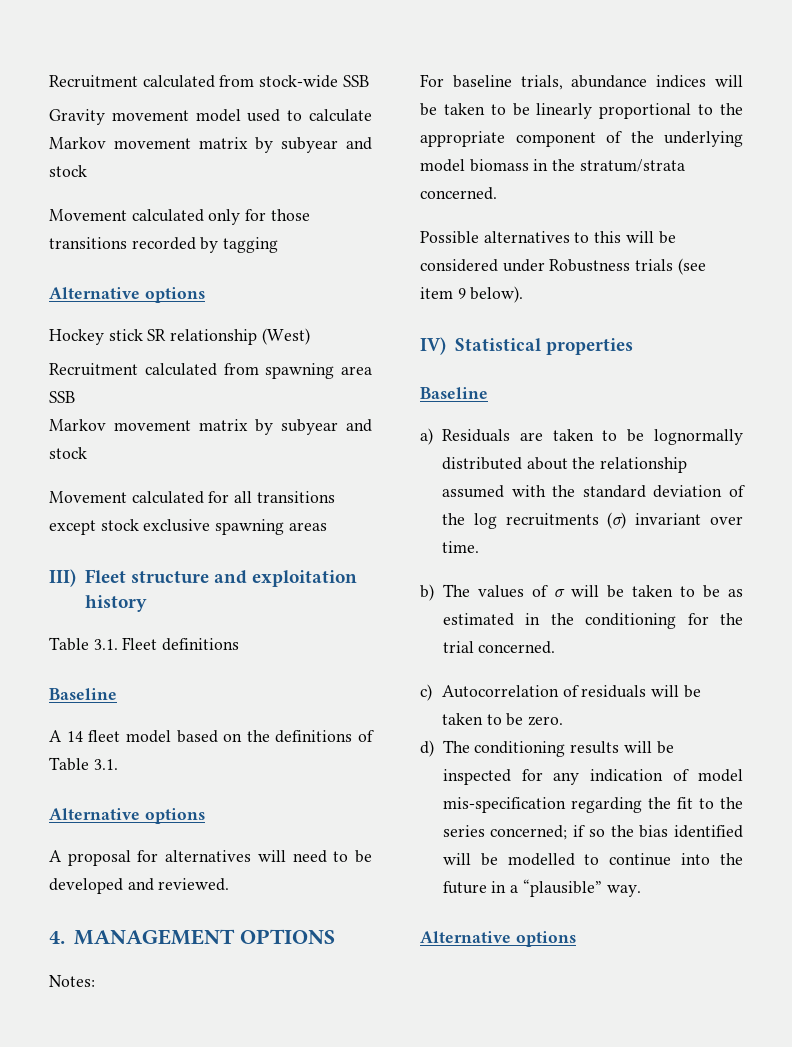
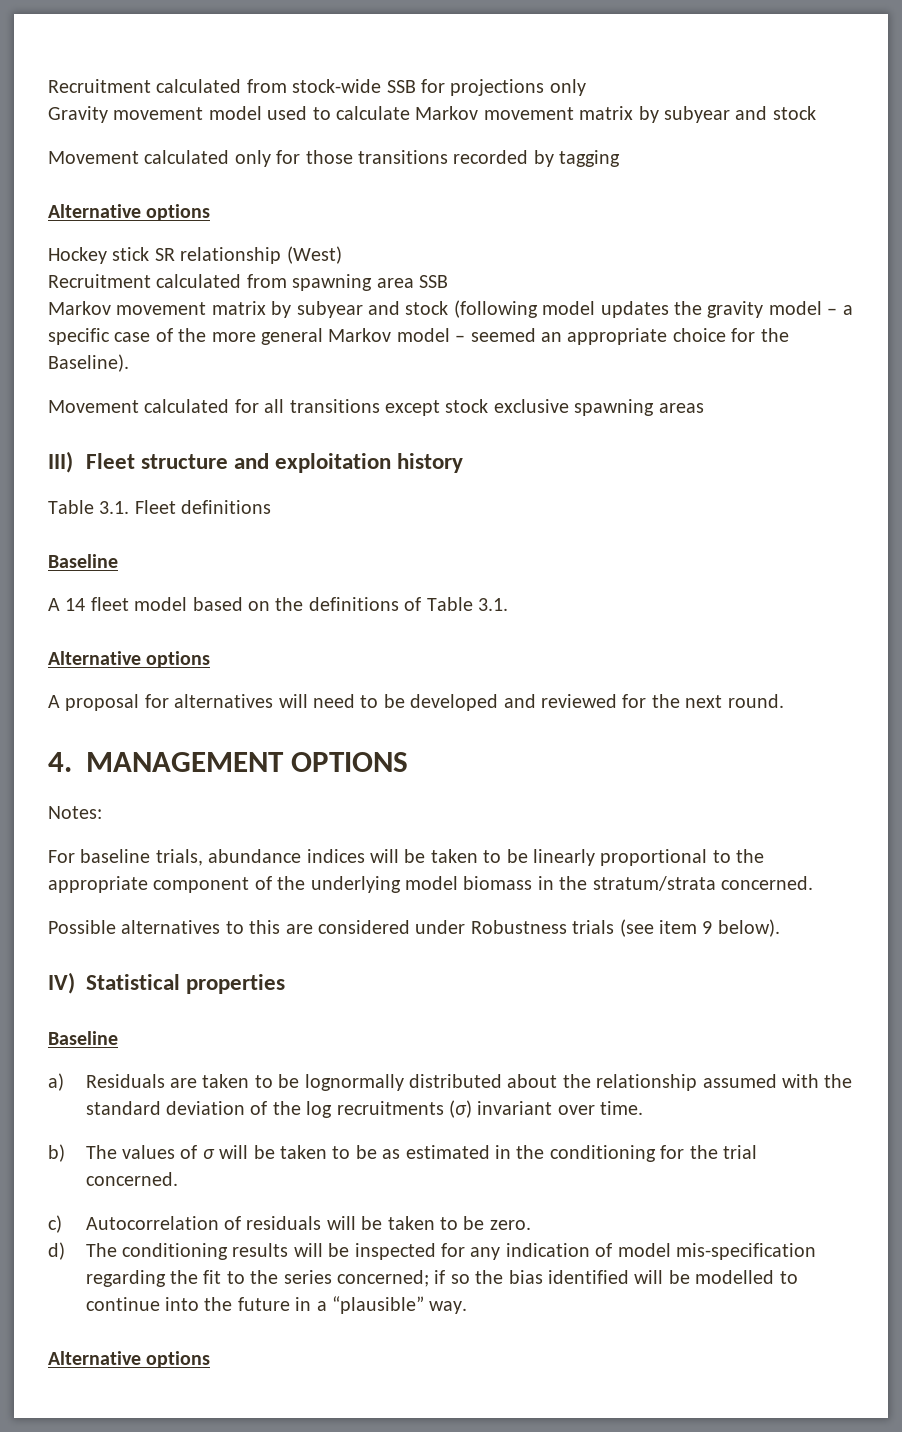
(369, 81) none -> [421,79,586,96] for projections only
(87, 453) none -> [453,300,853,318] [48,328,789,345] [48,354,129,372] (following model updates the gravity model – a specific case of the more general Markov model – seemed an appropriate choice for the Baseline).
[158,878,230,891] reviewed. -> [540,694,784,708] reviewed for the next round.
[625,231,676,244] will be -> [285,924,313,934] are

